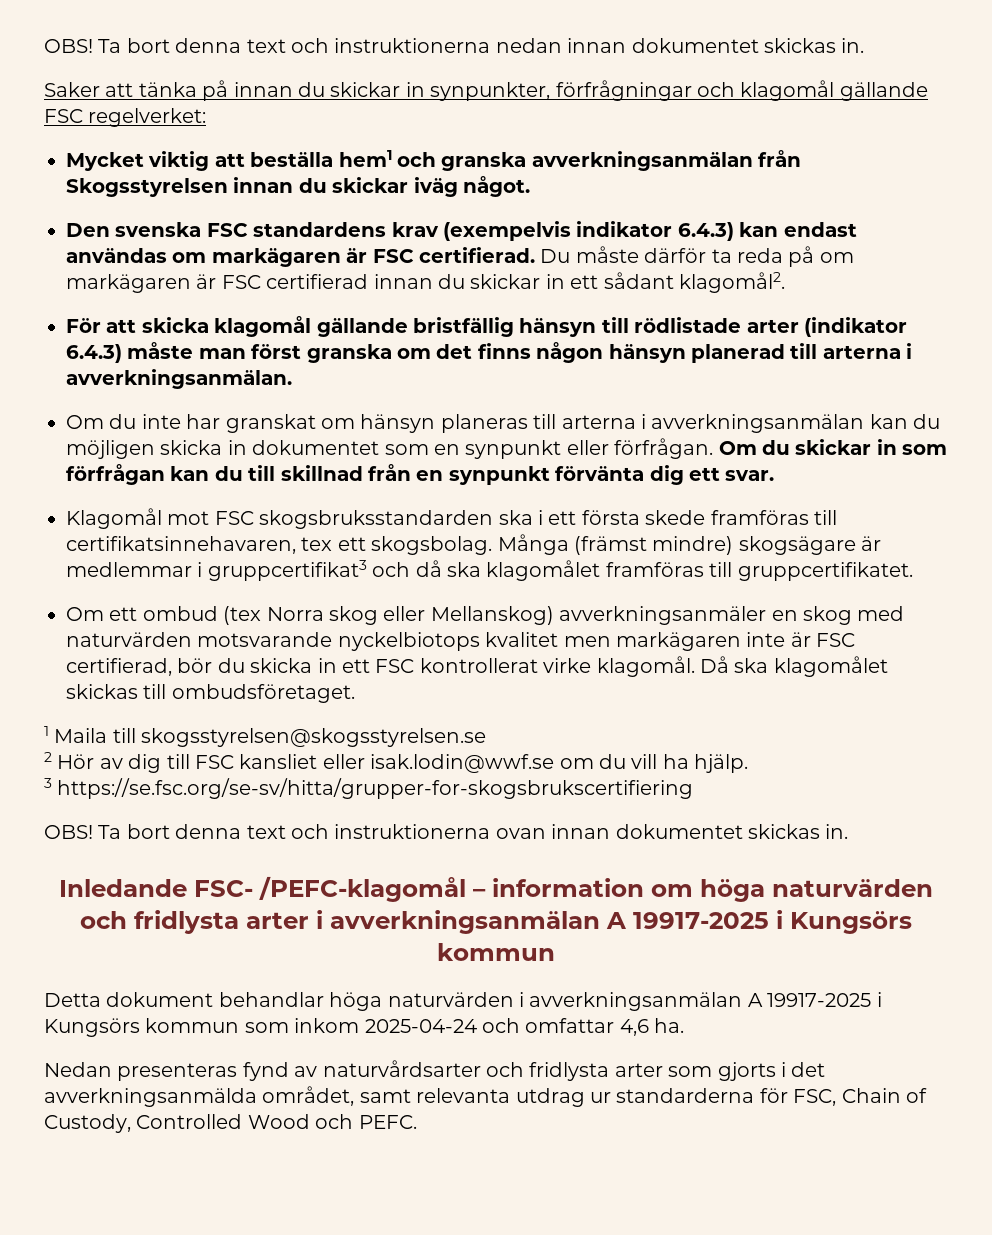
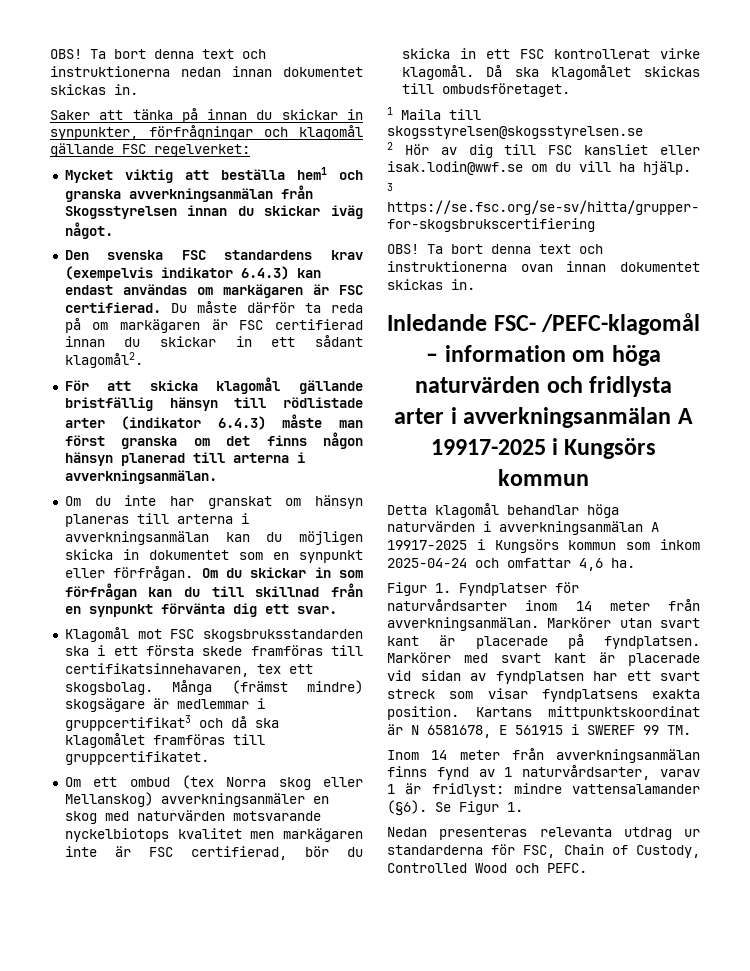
[106,992,214,1007] dokument -> [435,503,499,518] klagomål
[44,1060,826,1081] [44,1086,411,1107] Nedan presenteras fynd av naturvårdsarter och fridlysta arter som gjorts i det avverkningsanmälda området, samt -> [387,582,579,596] [387,599,700,611] [387,617,700,631] [387,634,700,649] [387,652,700,666] [387,670,700,684] [387,688,700,702] [387,706,700,720] [387,724,691,738] [387,748,700,763] [387,765,700,780] [387,783,700,797] [387,800,523,816] [387,827,528,840] Figur 1. Fyndplatser för naturvårdsarter inom 14 meter från avverkningsanmälan. Markörer utan svart kant är placerade på fyndplatsen. Markörer med svart kant är placerade vid sidan av fyndplatsen har ett svart streck som visar fyndplatsens exakta position. Kartans mittpunktskoordinat är N 6581678, E 561915 i SWEREF 99 TM. // Inom 14 meter från avverkningsanmälan finns fynd av 1 naturvårdsarter, varav 1 är fridlyst: mindre vattensalamander (§6). Se Figur 1. // Nedan presenteras

